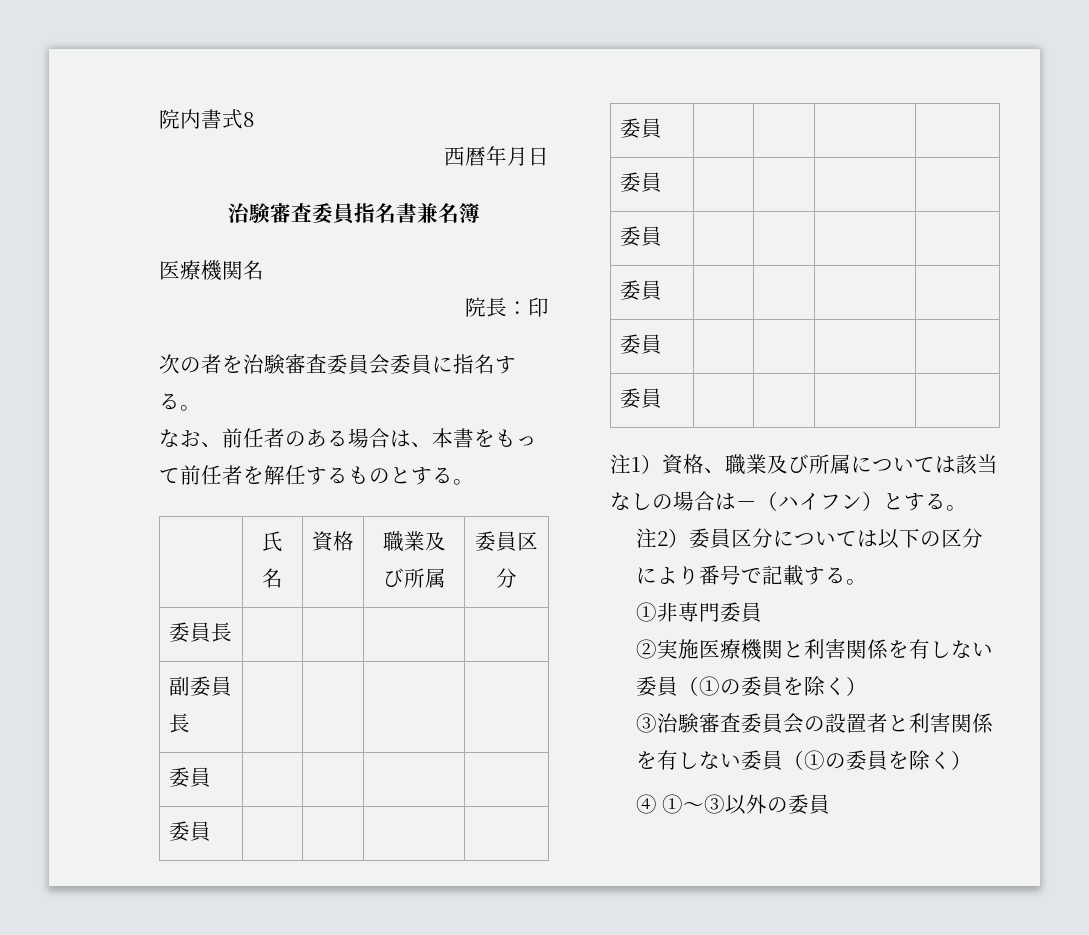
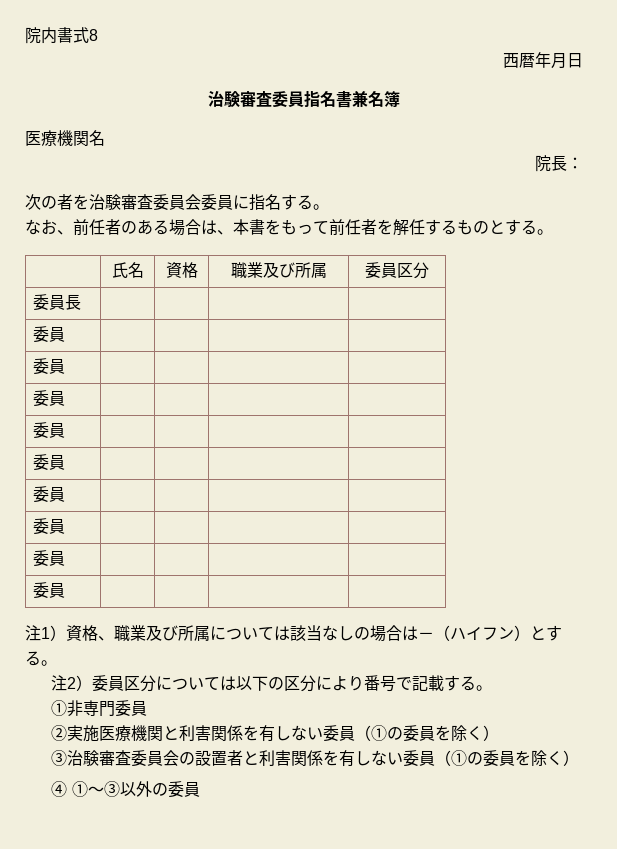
[528,297,549,317] 印 -> (583, 163) none
[168,676,232,697] [168,713,190,733] 副委員長 -> [32,326,65,342] 委員

